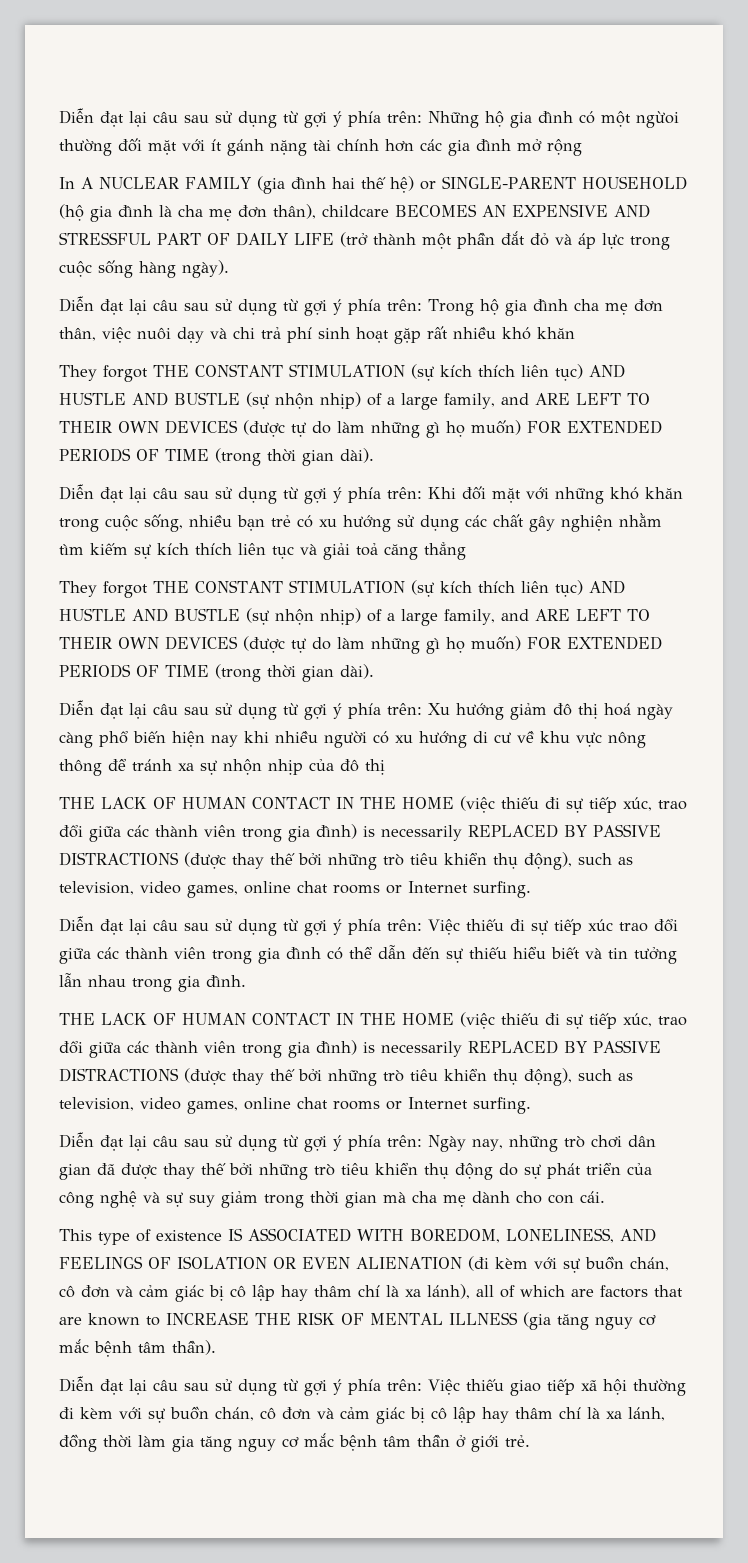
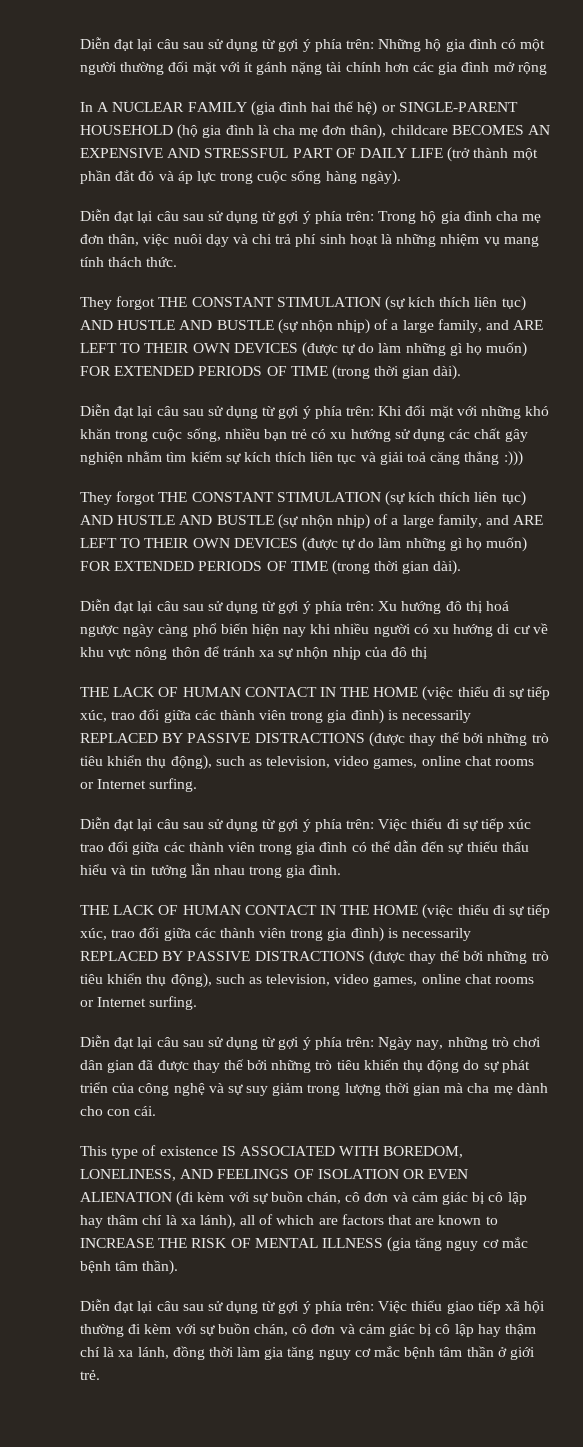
[636,111,679,128] ngừoi -> [80,62,117,75] người
[394,326,575,344] gặp rất nhiều khó khăn -> [381,234,539,247] [80,257,178,267] là những nhiệm vụ mang tính thách thức.
(466, 551) none -> [503,451,523,466] :)))
[510,703,547,720] giảm -> (442, 607) none
(631, 709) none -> [80,625,119,637] ngược
[59,759,102,776] thông -> [171,647,200,657] thôn
[513,946,580,959] hiểu biết -> [501,841,529,852] [80,864,107,875] thấu hiểu
(304, 1201) none -> [344,1083,381,1096] lượng
[515,1407,553,1419] thâm -> [504,1324,536,1336] thậm

